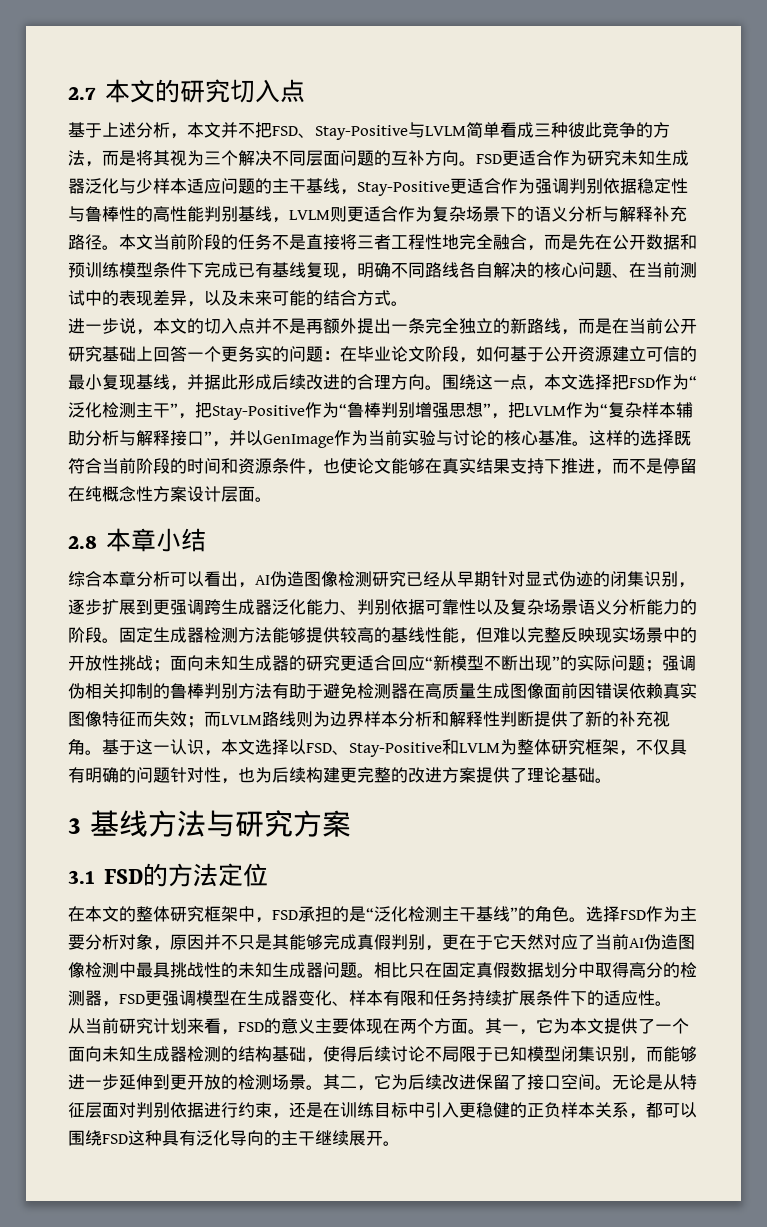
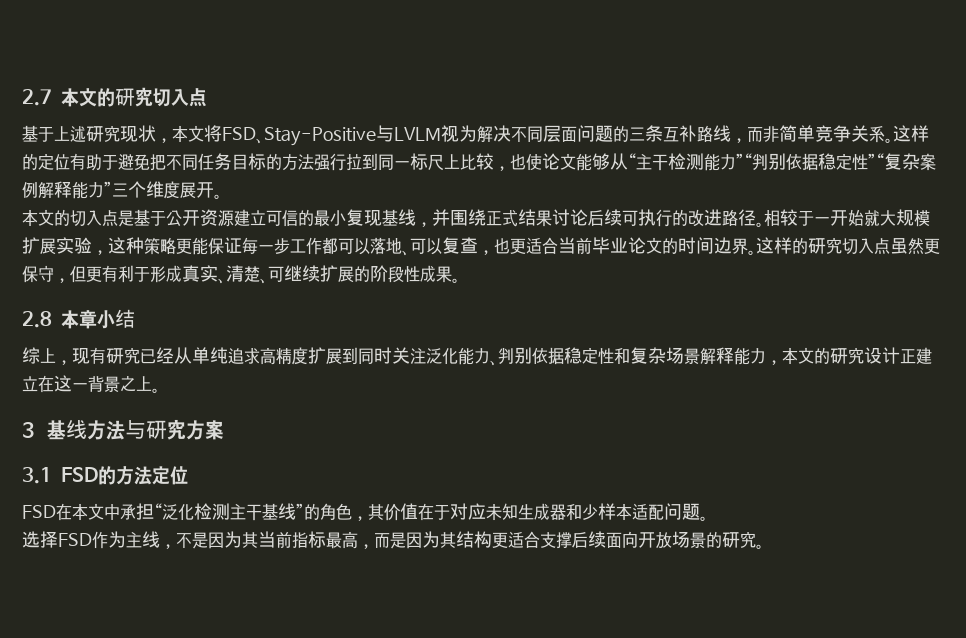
[136,122,670,140] [68,150,238,167] 分析，本文并不把FSD、Stay-Positive与LVLM简单看成三种彼此竞争的方法，而是将其视为三个 -> [86,125,477,146] 研究现状，本文将FSD、Stay-Positive与LVLM视为
[391,150,689,166] [68,178,688,196] [68,206,687,223] [68,234,697,251] [68,262,697,279] [68,290,408,307] [68,318,697,335] [68,346,510,363] 互补方向。FSD更适合作为研究未知生成器泛化与少样本适应问题的主干基线，Stay-Positive更适合作为强调判别依据稳定性与鲁棒性的高性能判别基线，LVLM则更适合作为复杂场景下的语义分析与解释补充路径。本文当前阶段的任务不是直接将三者工程性地完全融合，而是先在公开数据和预训练模型条件下完成已有基线复现，明确不同路线各自解决的核心问题、在当前测试中的表现差异，以及未来可能的结合方式。 // 进一步说，本文的切入点并不是再额外提出一条完全独立的新路线，而是在当前公开研究基础上回答一个更务实的问题：在毕业论文阶段，如何 -> [628,125,929,143] [22,153,936,171] [22,181,222,199] [22,209,134,227] 三条互补路线，而非简单竞争关系。这样的定位有助于避免把不同任务目标的方法强行拉到同一标尺上比较，也使论文能够从“主干检测能力”“判别依据稳定性”“复杂案例解释能力”三个维度展开。 // 本文的切入点是
[204,374,697,391] [68,402,693,420] [68,430,691,448] [68,458,697,475] [68,486,272,502] [68,528,206,552] [68,571,695,588] [68,599,272,615] 据此形成后续改进的合理方向。围绕这一点，本文选择把FSD作为“泛化检测主干”，把Stay-Positive作为“鲁棒判别增强思想”，把LVLM作为“复杂样本辅助分析与解释接口”，并以GenImage作为当前实验与讨论的核心基准。这样的选择既符合当前阶段的时间和资源条件，也使论文能够在真实结果支持下推进，而不是停留在纯概念性方案设计层面。 // 2.8本章小结 // 综合本章分析可以看出，AI伪造图像检测研究已经从早期针对显式伪迹的闭集识别，逐步扩展到更强调跨生成器 -> [450,209,930,227] [22,237,940,256] [22,265,460,284] [22,309,135,329] [22,347,426,365] 围绕正式结果讨论后续可执行的改进路径。相较于一开始就大规模扩展实验，这种策略更能保证每一步工作都可以落地、可以复查，也更适合当前毕业论文的时间边界。这样的研究切入点虽然更保守，但更有利于形成真实、清楚、可继续扩展的阶段性成果。 // 2.8本章小结 // 综上，现有研究已经从单纯追求高精度扩展到同时关注
[425,599,697,615] [68,627,697,644] [68,655,696,672] [68,683,697,699] [68,711,670,728] [68,738,687,757] [68,767,595,784] 可靠性以及复杂场景语义分析能力的阶段。固定生成器检测方法能够提供较高的基线性能，但难以完整反映现实场景中的开放性挑战；面向未知生成器的研究更适合回应“新模型不断出现”的实际问题；强调伪相关抑制的鲁棒判别方法有助于避免检测器在高质量生成图像面前因错误依赖真实图像特征而失效；而LVLM路线则为边界样本分析和解释性判断提供了新的补充视角。基于这一认识，本文选择以FSD、Stay-Positive和LVLM为整体研究框架，不仅具有明确的问题针对性，也为后续构建更完整的改进方案提供了理论基础 -> [564,347,932,365] [22,375,152,393] 稳定性和复杂场景解释能力，本文的研究设计正建立在这一背景之上
[68,906,366,923] 在本文的整体研究框架中，FSD承担的是 -> [22,503,154,521] FSD在本文中承担
[569,917,586,922] 。 -> [352,503,708,521] ，其价值在于对应未知生成器和少样本适配问题。 //
[68,933,695,951] [68,962,697,978] [68,990,672,1007] [68,1018,689,1035] [68,1046,697,1063] [68,1074,697,1091] [68,1102,697,1119] [68,1130,383,1146] 要分析对象，原因并不只是其能够完成真假判别，更在于它天然对应了当前AI伪造图像检测中最具挑战性的未知生成器问题。相比只在固定真假数据划分中取得高分的检测器，FSD更强调模型在生成器变化、样本有限和任务持续扩展条件下的适应性。 // 从当前研究计划来看，FSD的意义主要体现在两个方面。其一，它为本文提供了一个面向未知生成器检测的结构基础，使得后续讨论不局限于已知模型闭集识别，而能够进一步延伸到更开放的检测场景。其二，它为后续改进保留了接口空间。无论是从特征层面对判别依据进行约束，还是在训练目标中引入更稳健的正负样本关系，都可以围绕FSD这种具有泛化导向的主干继续展开 -> [142,531,756,549] 线，不是因为其当前指标最高，而是因为其结构更适合支撑后续面向开放场景的研究

